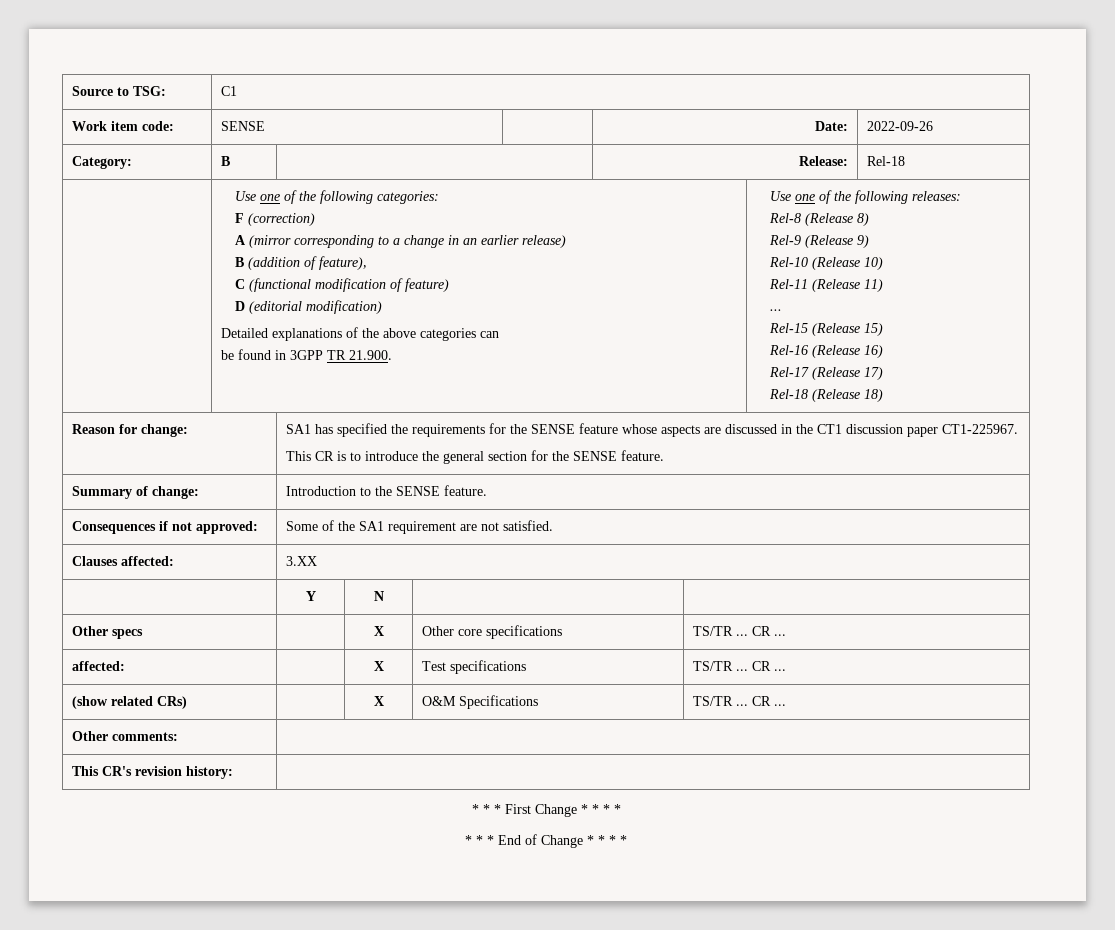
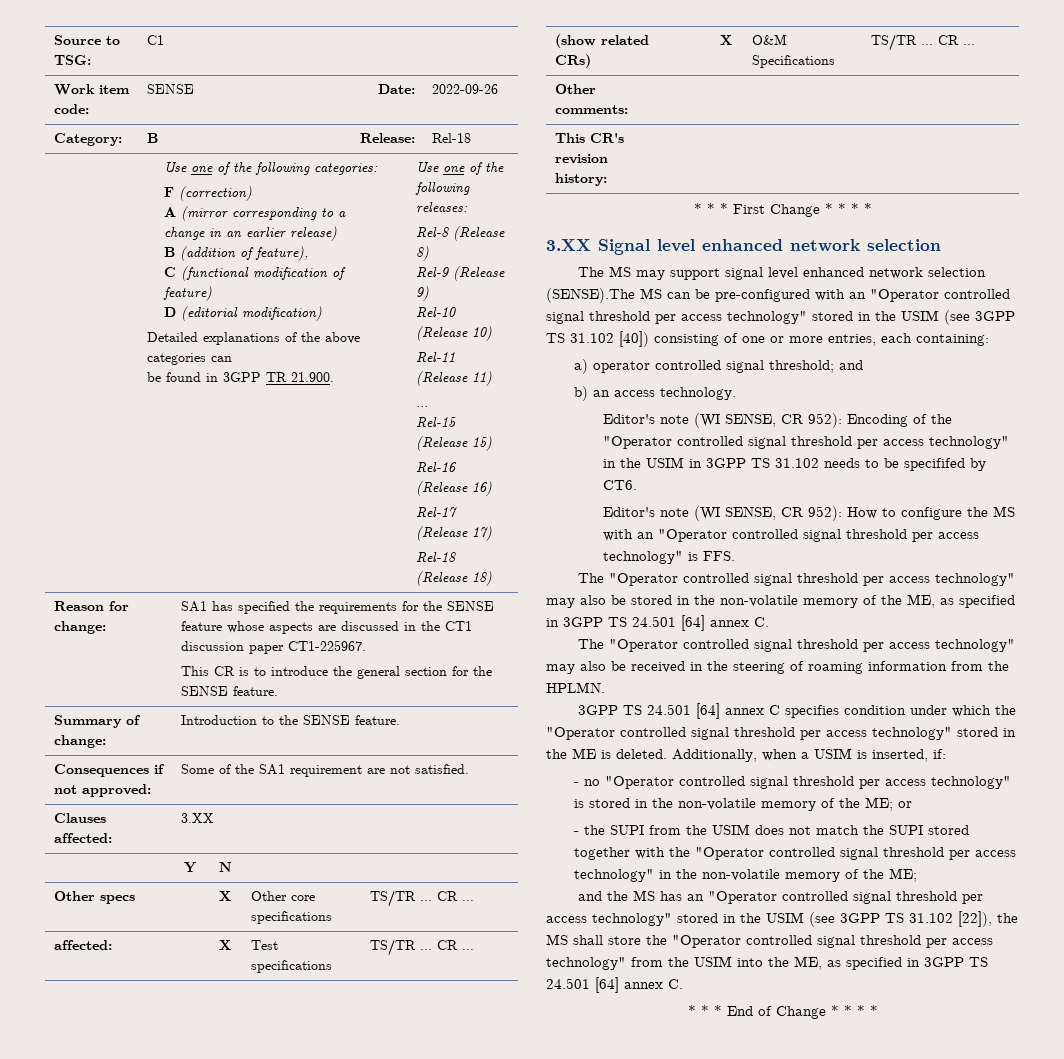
(621, 809) none -> [546,239,941,255] [577,266,986,280] [546,288,1010,303] [546,310,1015,325] [546,331,989,347] [574,359,864,374] [574,386,737,401] [602,413,952,428] [602,436,1009,449] [602,457,986,471] [602,480,637,490] [602,506,1015,521] [602,529,979,542] [602,551,735,564] [577,573,1015,586] [546,594,1015,608] [546,615,769,631] [577,639,1015,652] [546,661,1009,674] [546,682,605,693] [577,703,1016,719] [546,727,1016,740] [546,748,946,762] [574,776,1012,789] [574,797,913,811] [574,824,970,835] [574,847,1017,860] [574,868,918,882] [577,890,983,904] [546,911,1018,927] [546,934,993,948] [546,956,988,970] [546,977,683,993] // 3.XX Signal level enhanced network selection // The MS may support signal level enhanced network selection (SENSE).The MS can be pre-configured with an "Operator controlled signal threshold per access technology" stored in the USIM (see 3GPP TS 31.102 [40]) consisting of one or more entries, each containing: // a) operator controlled signal threshold; and // b) an access technology. // Editor's note (WI SENSE, CR 952): Encoding of the "Operator controlled signal threshold per access technology" in the USIM in 3GPP TS 31.102 needs to be specififed by CT6. // Editor's note (WI SENSE, CR 952): How to configure the MS with an "Operator controlled signal threshold per access technology" is FFS. // The "Operator controlled signal threshold per access technology" may also be stored in the non-volatile memory of the ME, as specified in 3GPP TS 24.501 [64] annex C. // The "Operator controlled signal threshold per access technology" may also be received in the steering of roaming information from the HPLMN. // 3GPP TS 24.501 [64] annex C specifies condition under which the "Operator controlled signal threshold per access technology" stored in the ME is deleted. Additionally, when a USIM is inserted, if: // - no "Operator controlled signal threshold per access technology" is stored in the non-volatile memory of the ME; or // - the SUPI from the USIM does not match the SUPI stored together with the "Operator controlled signal threshold per access technology" in the non-volatile memory of the ME; // and the MS has an "Operator controlled signal threshold per access technology" stored in the USIM (see 3GPP TS 31.102 [22]), the MS shall store the "Operator controlled signal threshold per access technology" from the USIM into the ME, as specified in 3GPP TS 24.501 [64] annex C.

